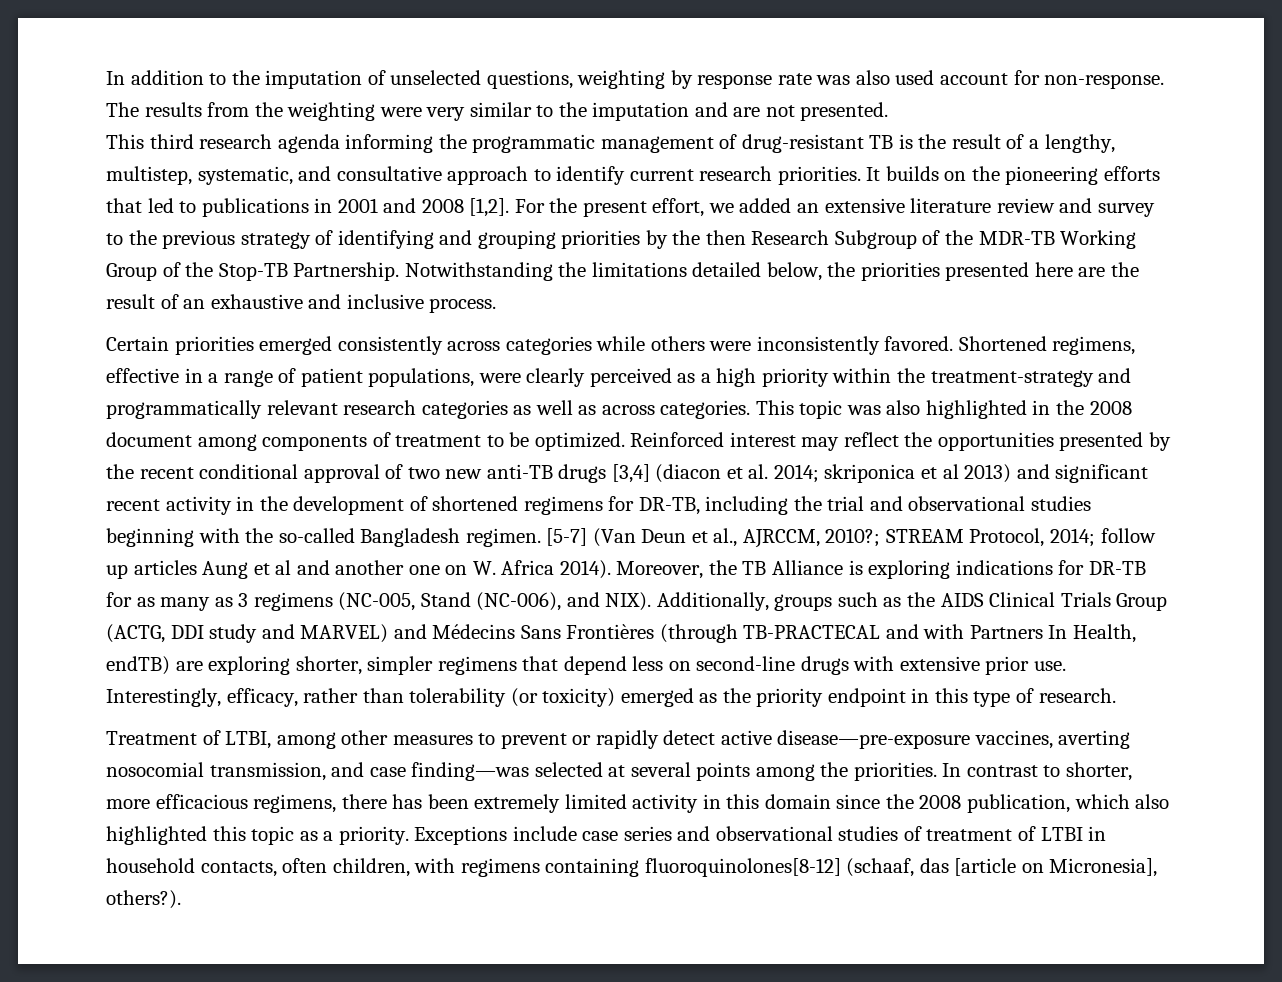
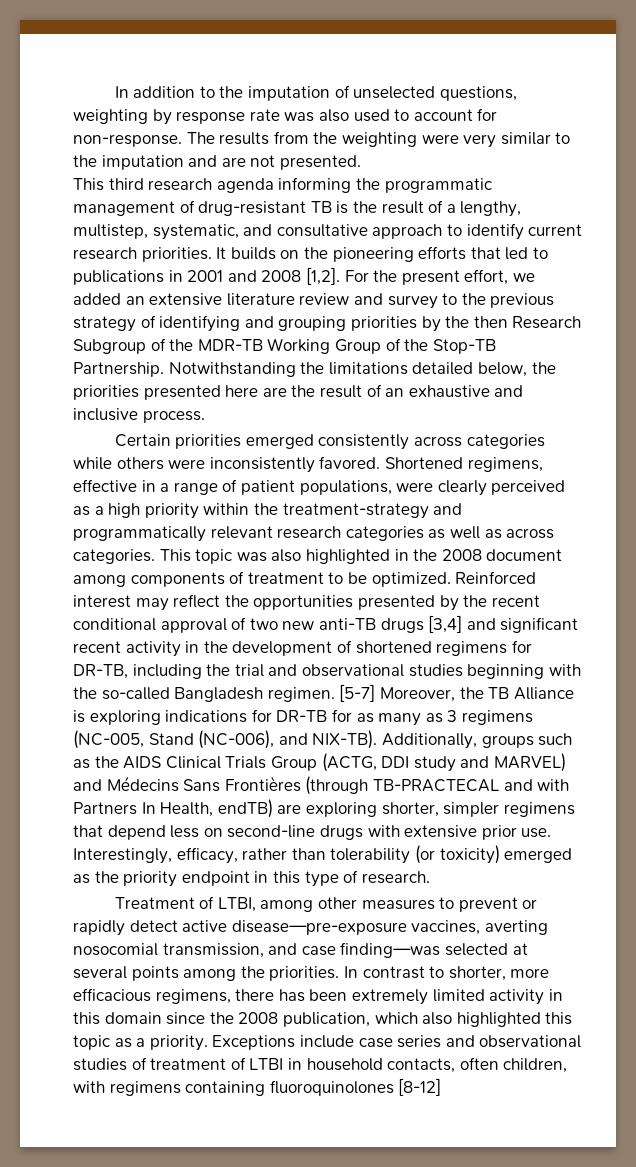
(935, 77) none -> [394,109,410,121] to
[655,464,1012,483] (diacon et al. 2014; skriponica et al 2013) -> (463, 624) none
[592,528,1156,548] [106,560,611,579] (Van Deun et al., AJRCCM, 2010?; STREAM Protocol, 2014; follow up articles Aung et al and another one on W. Africa 2014). -> (376, 693) none
[605,592,652,611] NIX). -> [312,730,378,749] NIX-TB).
[644,858,1158,877] [106,890,181,909] fluoroquinolones[8-12] (schaaf, das [article on Micronesia], others?). -> [269,1078,442,1096] fluoroquinolones [8-12]

